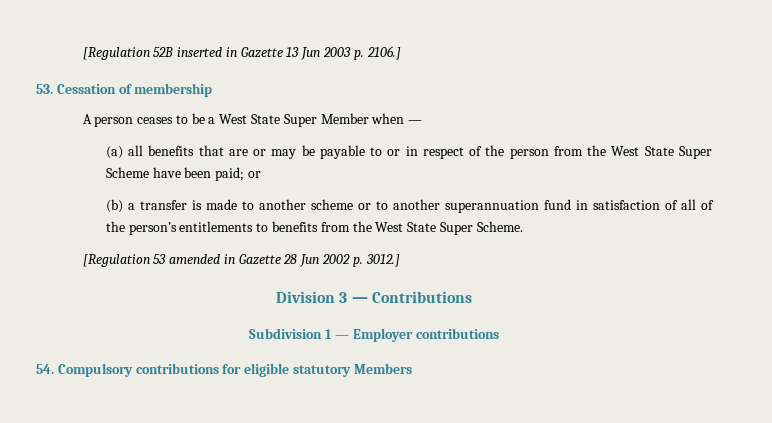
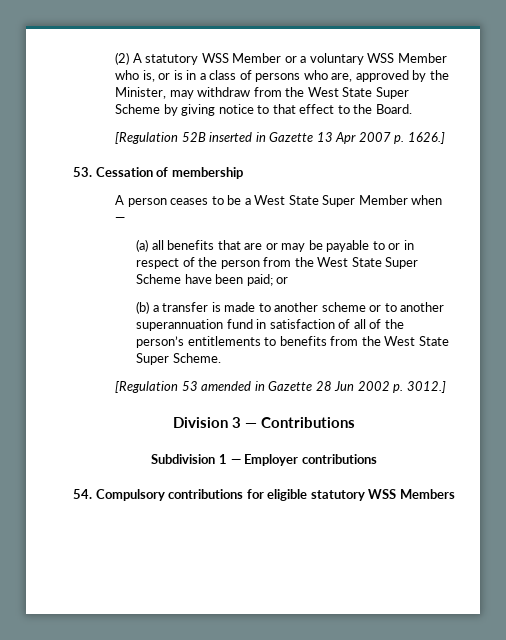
(82, 53) none -> [115,52,447,65] [115,70,449,82] [115,87,409,99] [115,104,412,116] (2) A statutory WSS Member or a voluntary WSS Member who is, or is in a class of persons who are, approved by the Minister, may withdraw from the West State Super Scheme by giving notice to that effect to the Board. //
[301,46,401,60] Jun 2003 p. 2106.] -> [335,132,445,144] Apr 2007 p. 1626.]
(351, 371) none -> [368,489,397,499] WSS

